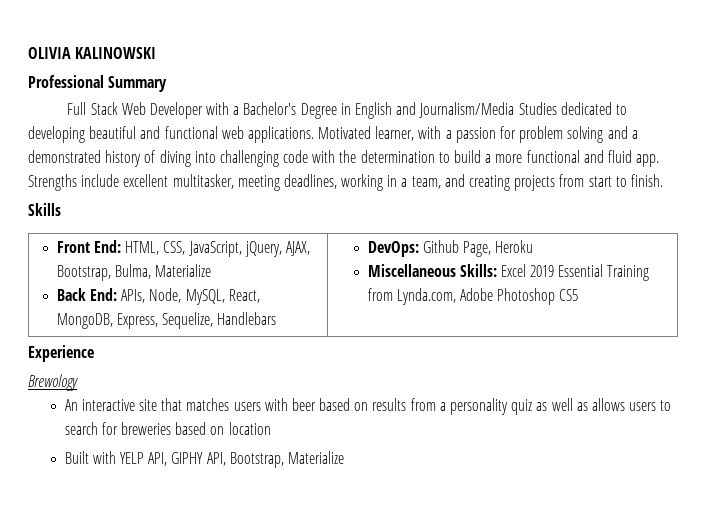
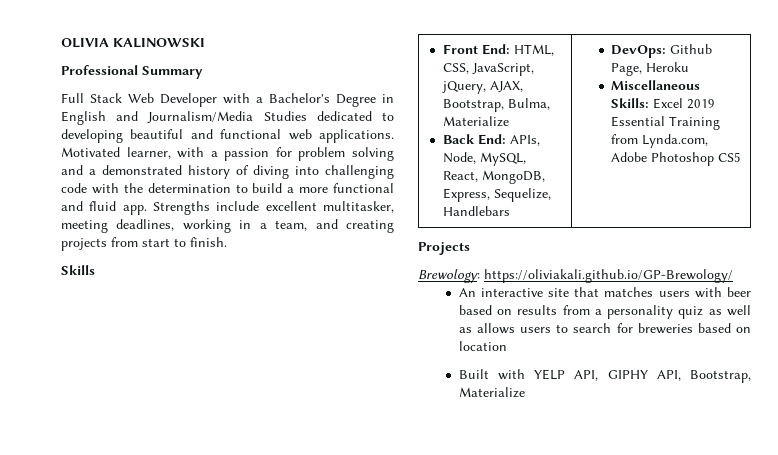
[28,345,94,362] [28,374,78,391] Experience // Brewology -> [418,242,470,255] [418,269,733,283] Projects // Brewology: https://oliviakali.github.io/GP-Brewology/

